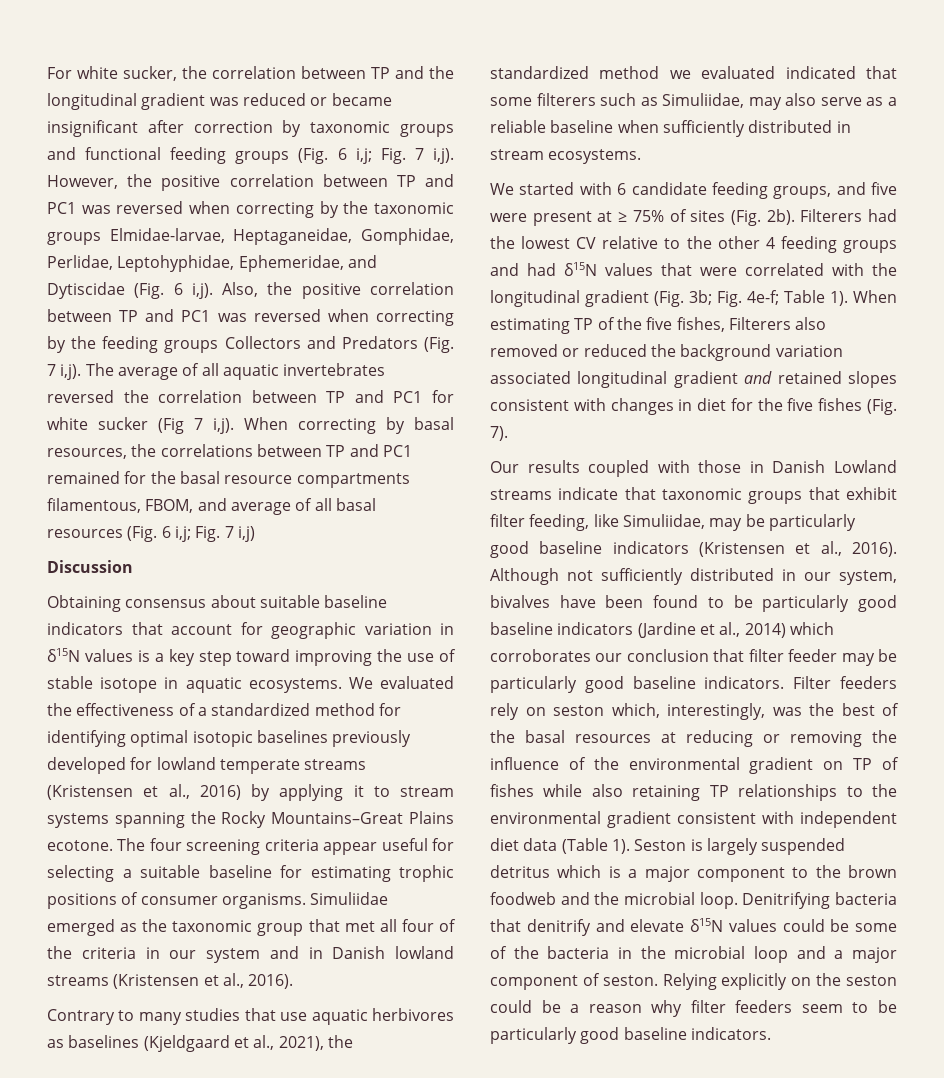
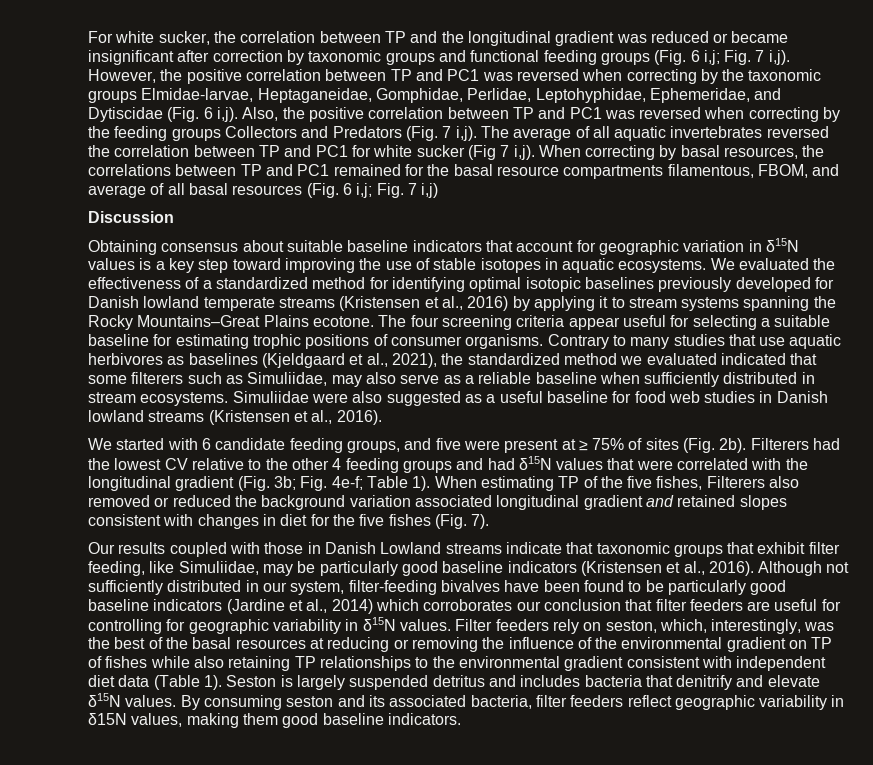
[100,677,158,693] isotope -> [480,258,541,273] isotopes
(153, 763) none -> [88,296,139,308] Danish
[310,892,389,905] [47,919,456,936] [47,946,454,963] [47,973,294,989] Simuliidae emerged as the taxonomic group that met all four of the criteria in our system and in Danish lowland streams (Kristensen et al., 2016). // -> (544, 341) none
(642, 156) none -> [232,391,828,406] [88,410,382,425] Simuliidae were also suggested as a useful baseline for food web studies in Danish lowland streams (Kristensen et al., 2016).
(897, 577) none -> [348,580,437,595] filter-feeding
[788,649,897,666] [490,676,785,693] feeder may be particularly good baseline indicators. -> [689,599,841,611] [88,617,451,634] feeders are useful for controlling for geographic variability in δ15N values.
[553,705,604,716] seston -> [605,620,657,633] seston,
[557,865,897,882] [490,892,831,909] which is a major component to the brown foodweb and the microbial loop. Denitrifying -> [488,675,581,687] and includes
[728,919,897,932] [490,946,897,963] [490,973,897,990] [490,1000,897,1017] [490,1027,577,1044] values could be some of the bacteria in the microbial loop and a major component of seston. Relying explicitly on the seston could be a reason why filter feeders seem to be particularly -> [125,695,845,710] [88,713,278,728] values. By consuming seston and its associated bacteria, filter feeders reflect geographic variability in δ15N values, making them

